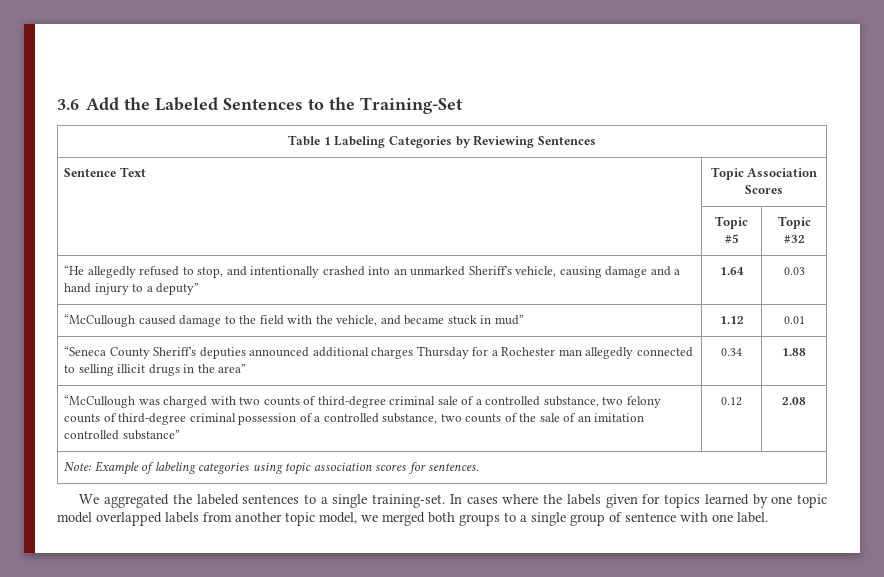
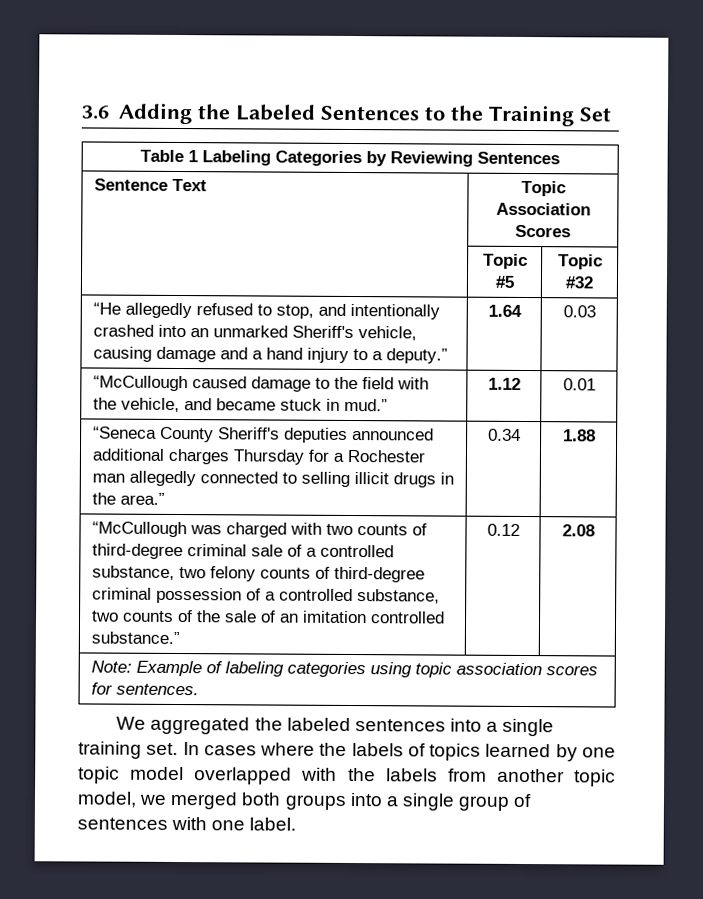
[86,97,120,110] Add -> [117,102,192,125] Adding
[360,97,464,114] Training-Set -> [487,104,611,127] Training Set
[156,283,200,295] deputy” -> [385,348,448,364] deputy.”
[494,315,524,325] mud” -> [343,398,388,412] mud.”
[218,364,247,373] area” -> [119,492,165,505] area.”
[122,430,180,440] substance” -> [90,631,180,645] substance.”
[303,494,446,508] to a single training-set. -> [449,718,555,737] [78,741,179,759] into a single training set.
[605,494,661,508] given for -> [407,743,426,757] of
(162, 519) none -> [301,767,376,782] with the
[504,512,516,522] to -> [349,792,383,807] into
[625,512,676,522] sentence -> [77,817,168,830] sentences

